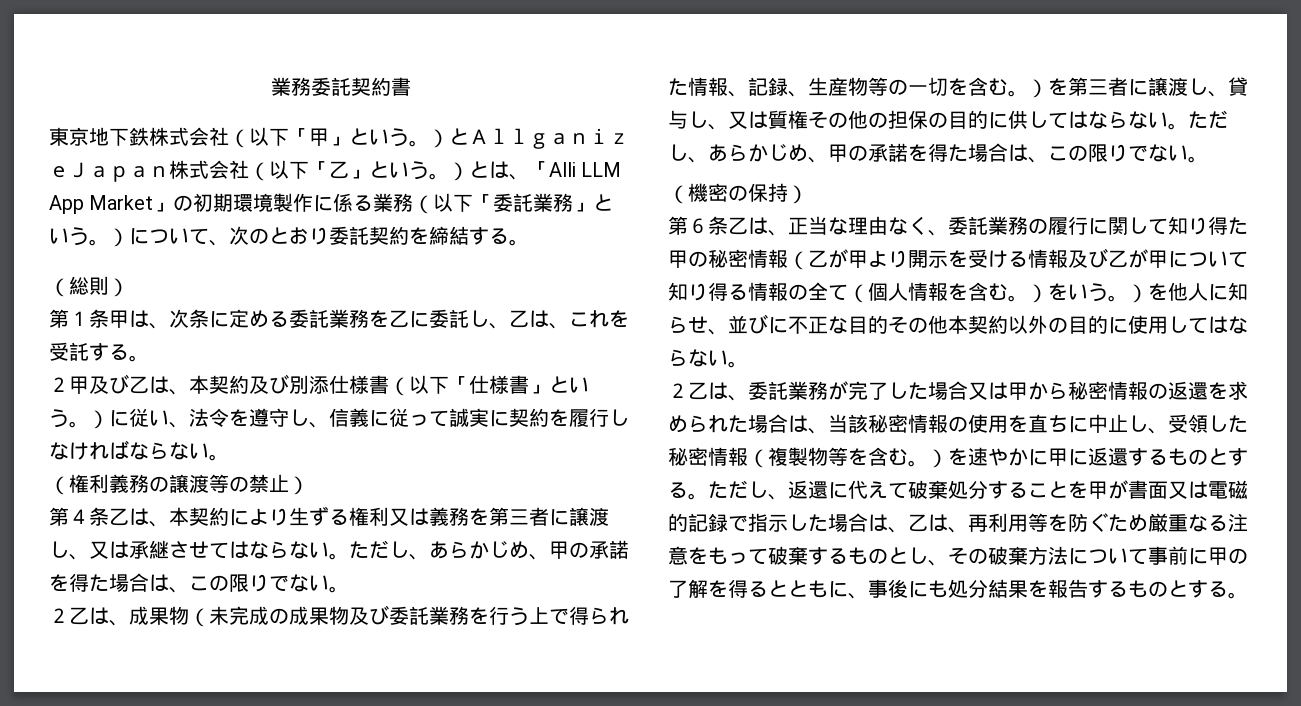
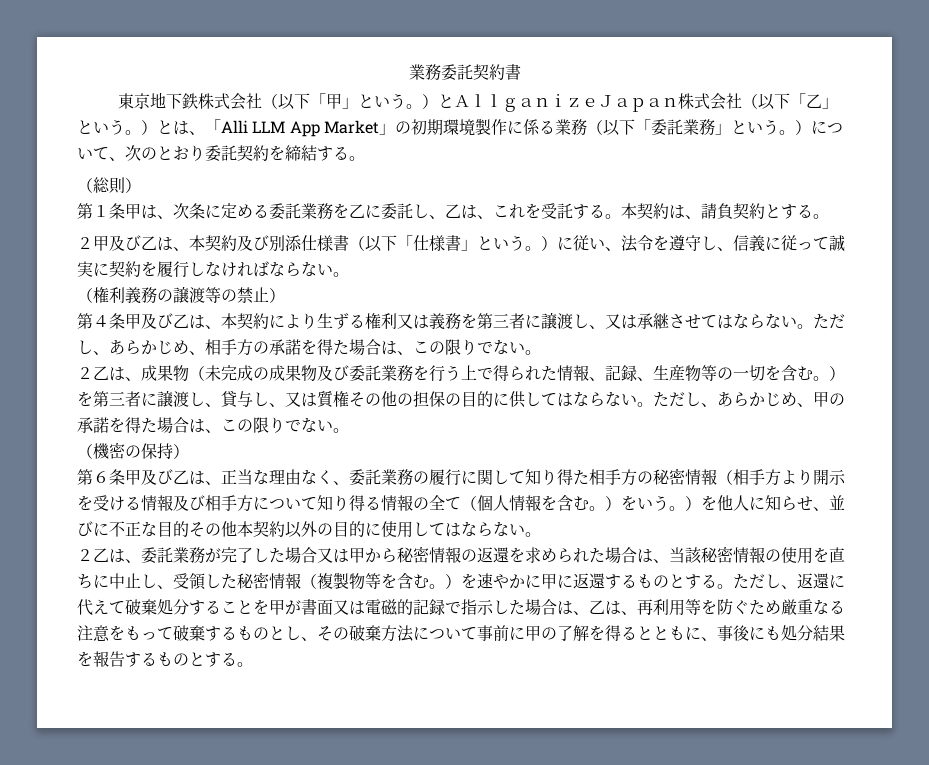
(149, 358) none -> [621,203,829,220] 本契約は、請負契約とする。
(109, 516) none -> [125,313,173,329] 甲及び
[549,541,569,559] 甲 -> [205,339,253,356] 相手方
(728, 225) none -> [125,469,173,485] 甲及び
[668,250,688,268] 甲 -> [589,469,637,486] 相手方
[808,249,868,268] 乙が甲 -> [733,469,781,486] 相手方
[1108,249,1168,268] 乙が甲 -> [205,495,253,512] 相手方

